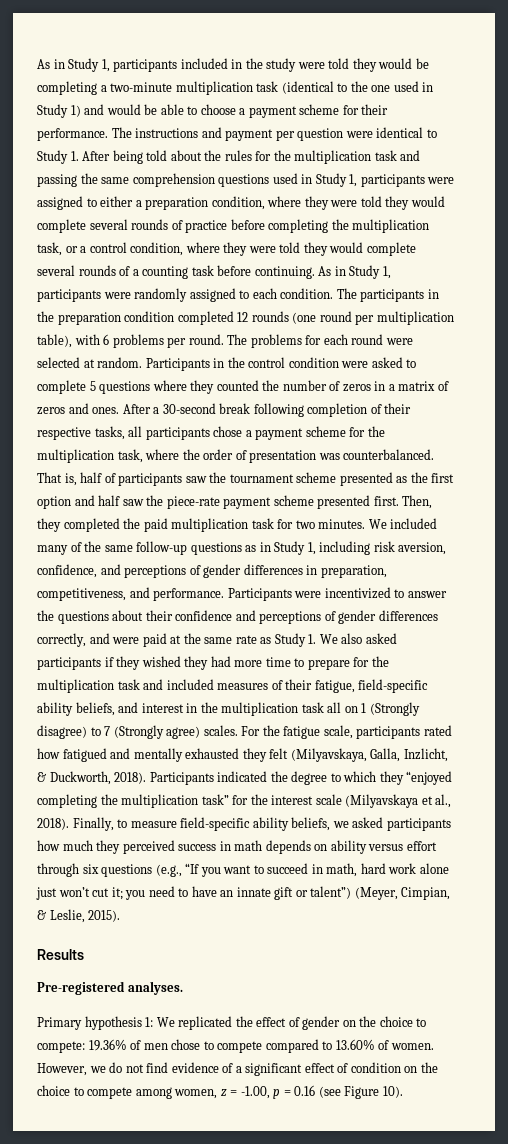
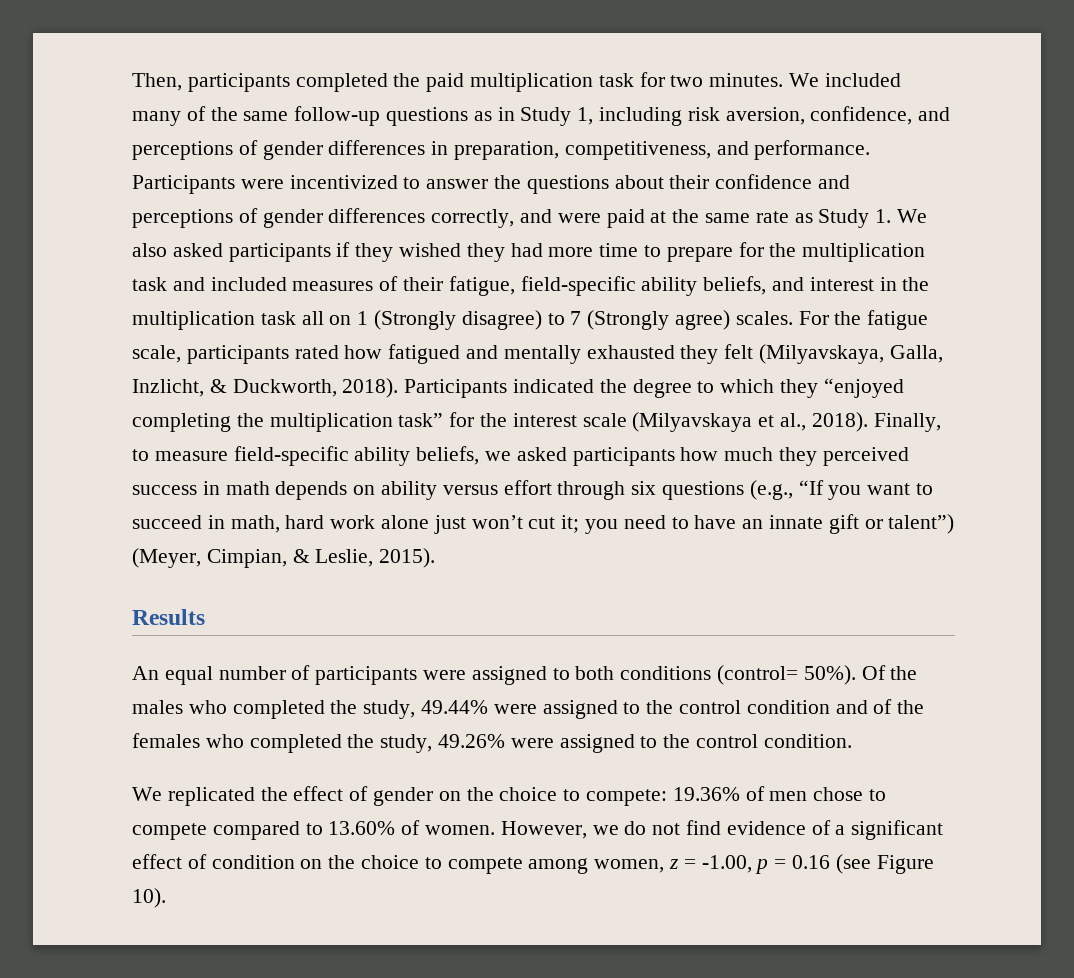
[37,58,429,72] [37,81,434,95] [37,104,389,118] [37,127,437,141] [37,150,421,164] [37,173,455,187] [37,196,445,210] [37,219,430,233] [37,242,416,256] [37,265,391,279] [37,288,439,302] [37,311,454,325] [37,334,413,348] [37,357,417,371] [37,380,449,394] [37,403,412,417] [37,426,385,440] [37,449,435,463] [37,472,455,486] [37,495,433,509] [37,518,61,532] As in Study 1, participants included in the study were told they would be completing a two-minute multiplication task (identical to the one used in Study 1) and would be able to choose a payment scheme for their performance. The instructions and payment per question were identical to Study 1. After being told about the rules for the multiplication task and passing the same comprehension questions used in Study 1, participants were assigned to either a preparation condition, where they were told they would complete several rounds of practice before completing the multiplication task, or a control condition, where they were told they would complete several rounds of a counting task before continuing. As in Study 1, participants were randomly assigned to each condition. The participants in the preparation condition completed 12 rounds (one round per multiplication table), with 6 problems per round. The problems for each round were selected at random. Participants in the control condition were asked to complete 5 questions where they counted the number of zeros in a matrix of zeros and ones. After a 30-second break following completion of their respective tasks, all participants chose a payment scheme for the multiplication task, where the order of presentation was counterbalanced. That is, half of participants saw the tournament scheme presented as the first option and half saw the piece-rate payment scheme presented first. Then, they -> [132,73,290,92] Then, participants
[37,981,183,995] [37,1016,154,1030] Pre-registered analyses. // Primary hypothesis 1: -> [132,665,918,685] [132,699,925,719] [132,733,852,753] An equal number of participants were assigned to both conditions (control= 50%). Of the males who completed the study, 49.44% were assigned to the control condition and of the females who completed the study, 49.26% were assigned to the control condition. //

